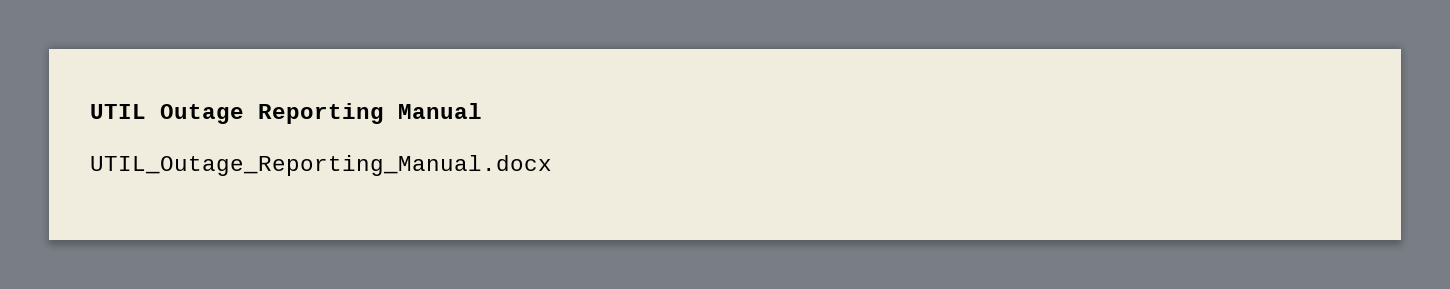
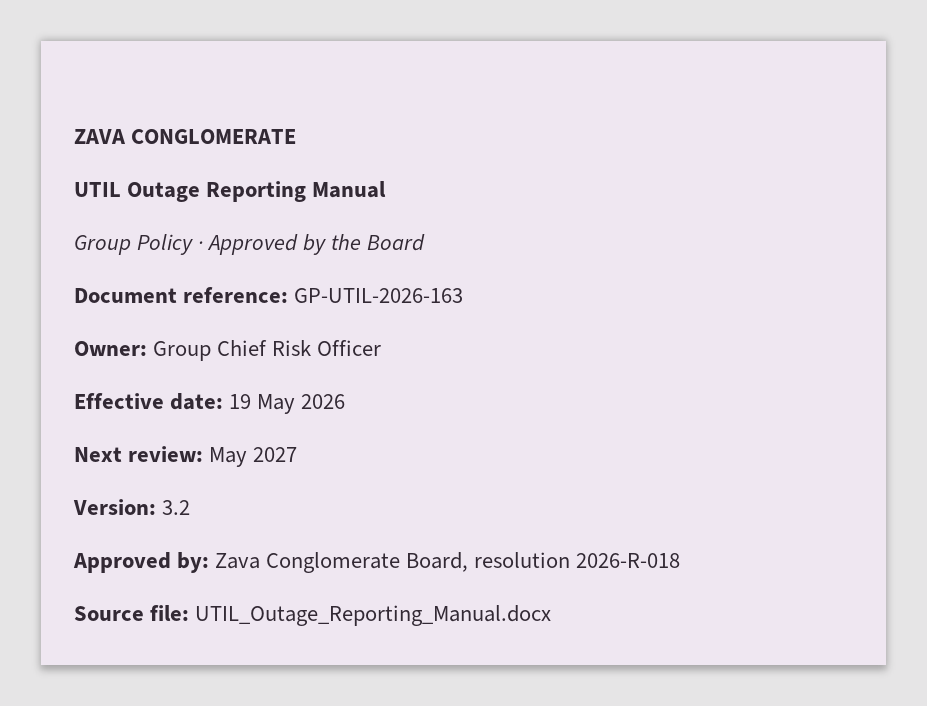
(90, 111) none -> [74,129,297,144] ZAVA CONGLOMERATE //
(482, 111) none -> [74,234,426,255] [74,287,464,303] [74,340,382,361] [74,393,346,414] [74,446,298,467] [73,499,191,515] [73,552,681,573] [74,605,190,621] Group Policy · Approved by the Board // Document reference: GP-UTIL-2026-163 // Owner: Group Chief Risk Officer // Effective date: 19 May 2026 // Next review: May 2027 // Version: 3.2 // Approved by: Zava Conglomerate Board, resolution 2026-R-018 // Source file:

